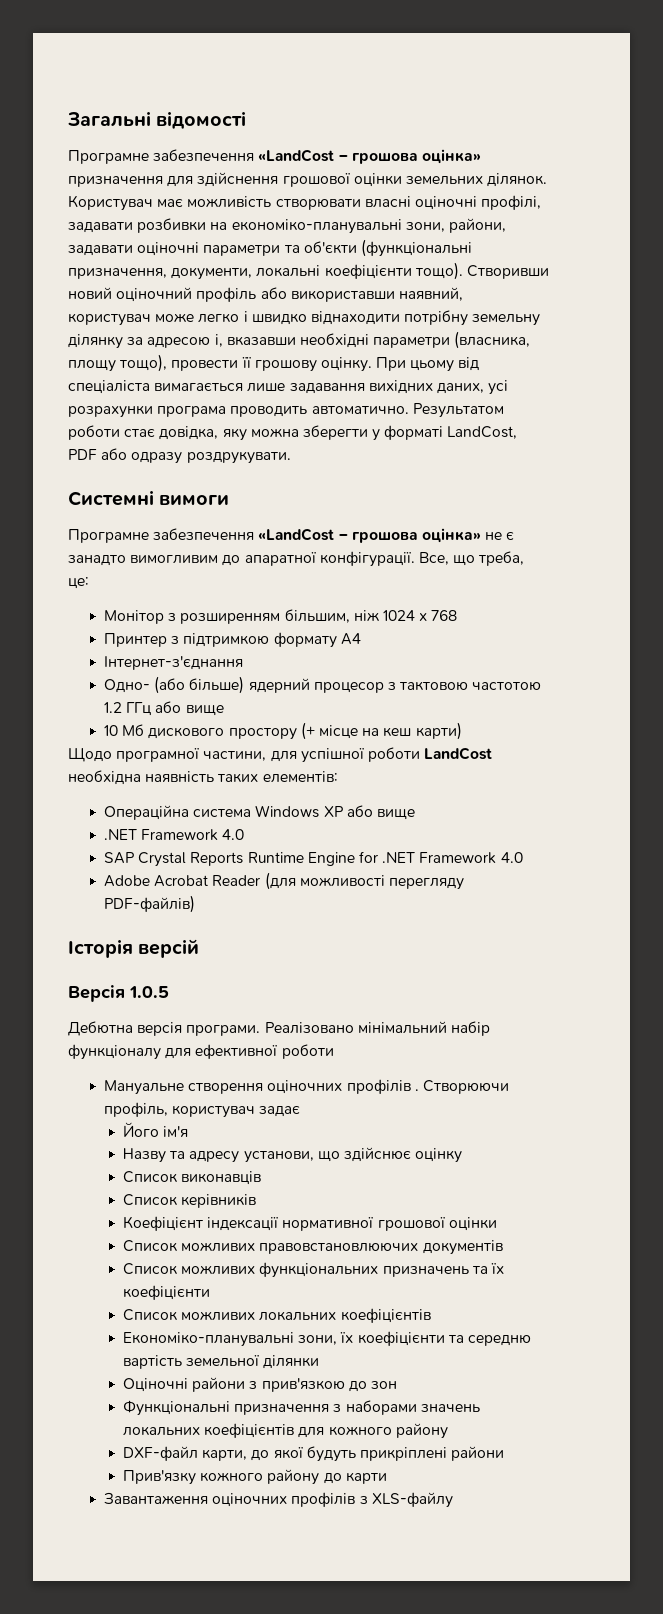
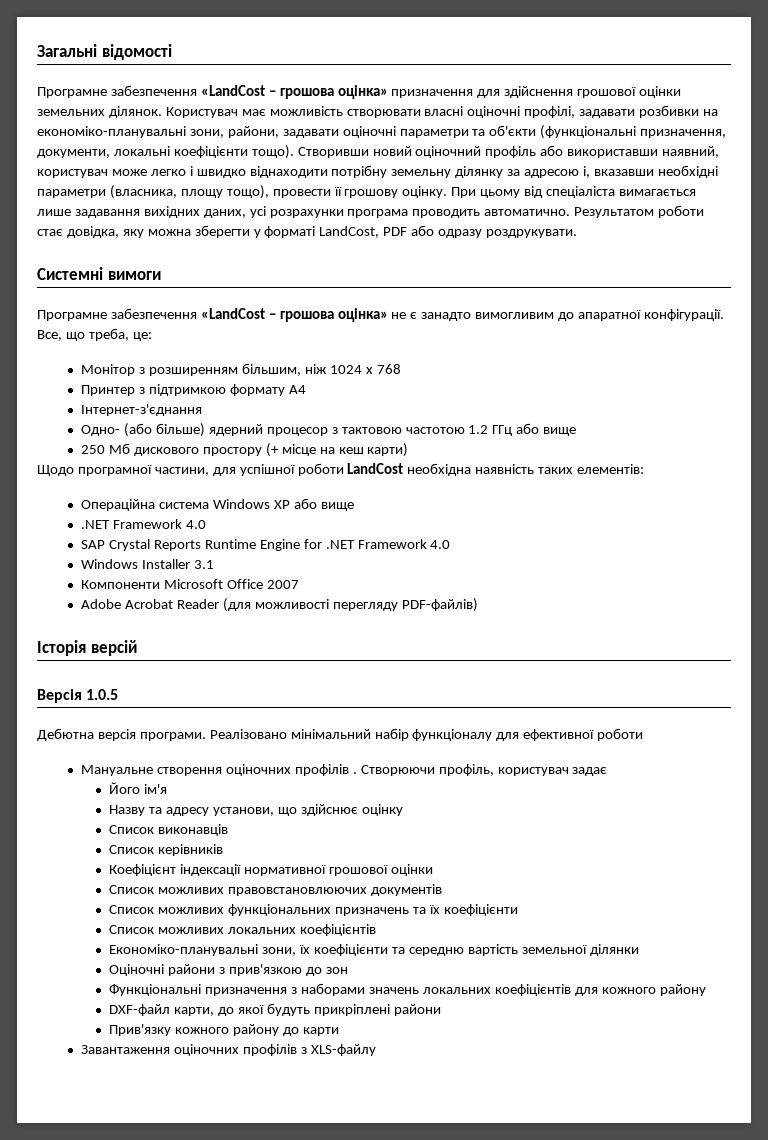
[104,725,119,736] 10 -> [81,445,106,454] 250
(523, 857) none -> [81,559,214,569] [81,579,299,589] // Windows Installer 3.1 // Компоненти Microsoft Office 2007

